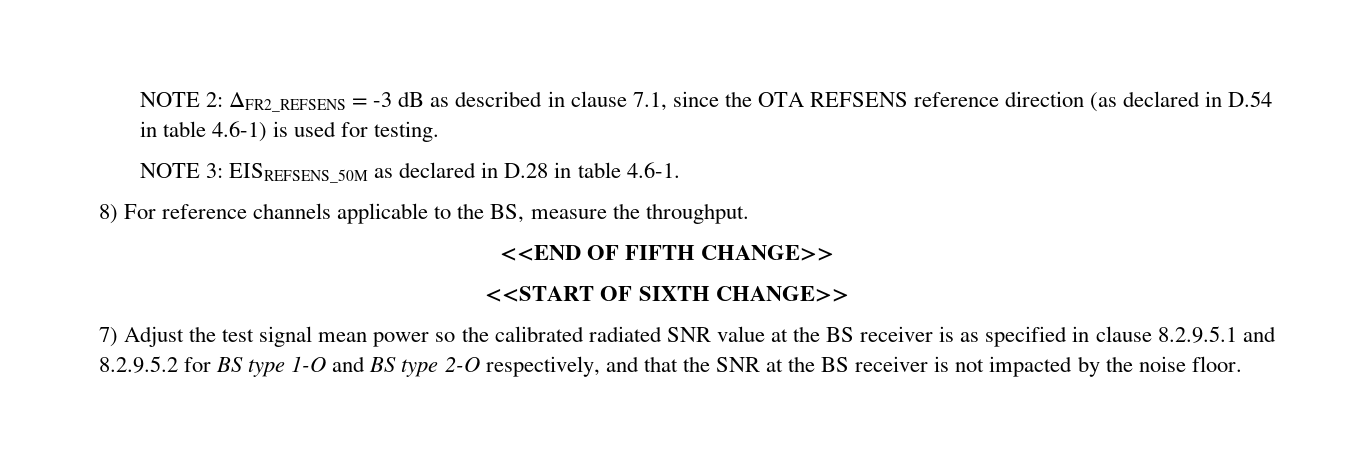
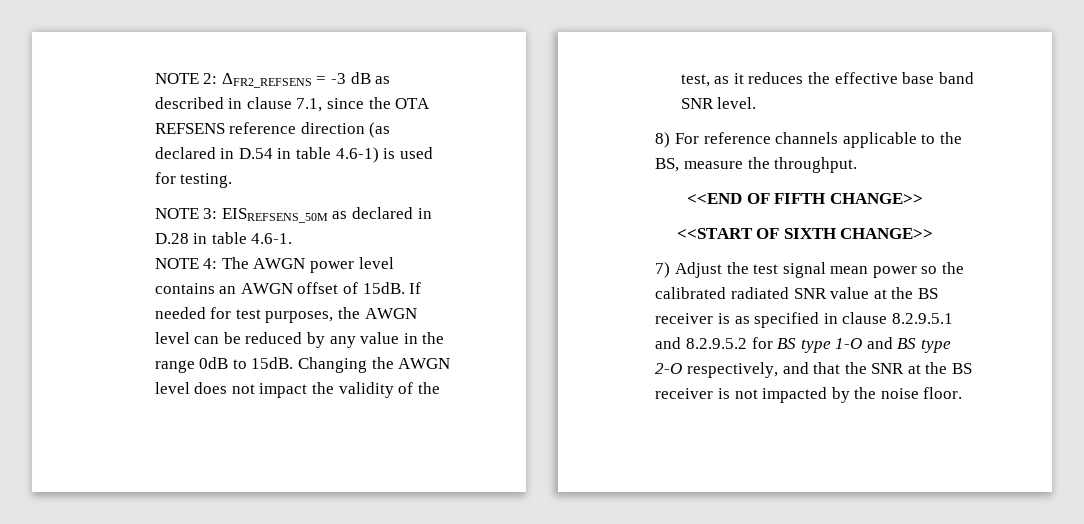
(680, 170) none -> [154,257,394,273] [154,282,422,294] [154,307,417,323] [154,332,445,348] [154,357,451,373] [154,382,440,398] [680,72,974,87] [680,97,757,109] // NOTE 4: The AWGN power level contains an AWGN offset of 15dB. If needed for test purposes, the AWGN level can be reduced by any value in the range 0dB to 15dB. Changing the AWGN level does not impact the validity of the test, as it reduces the effective base band SNR level.

